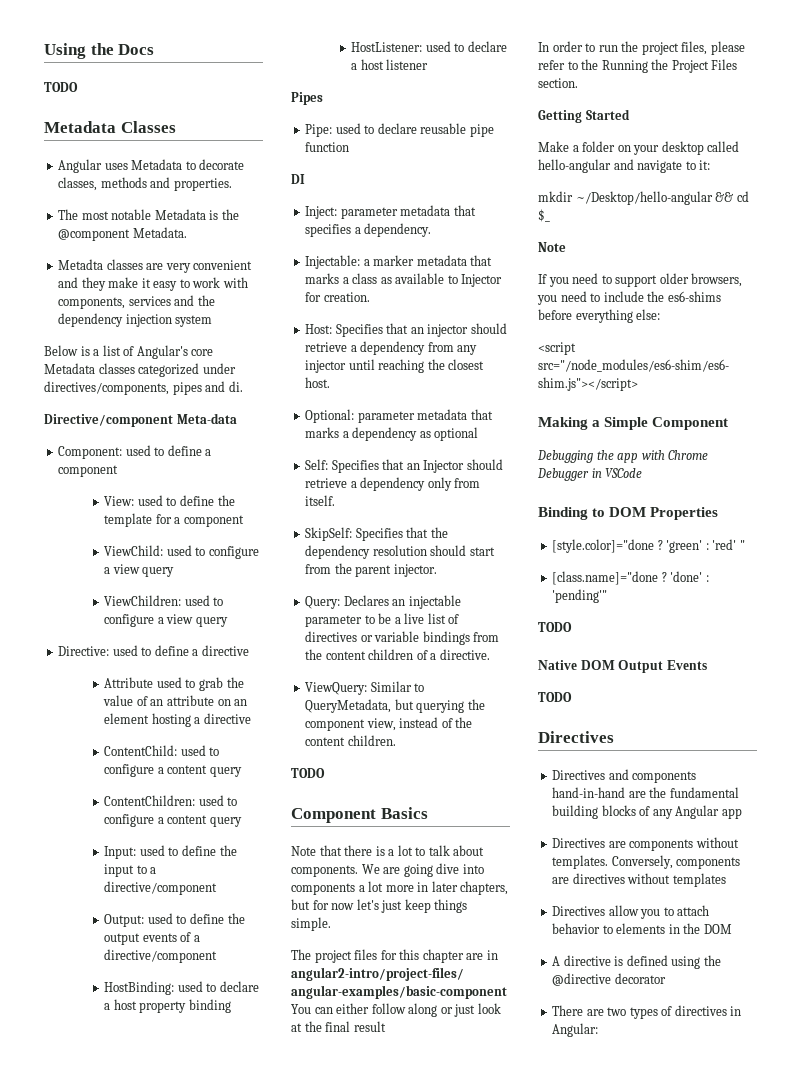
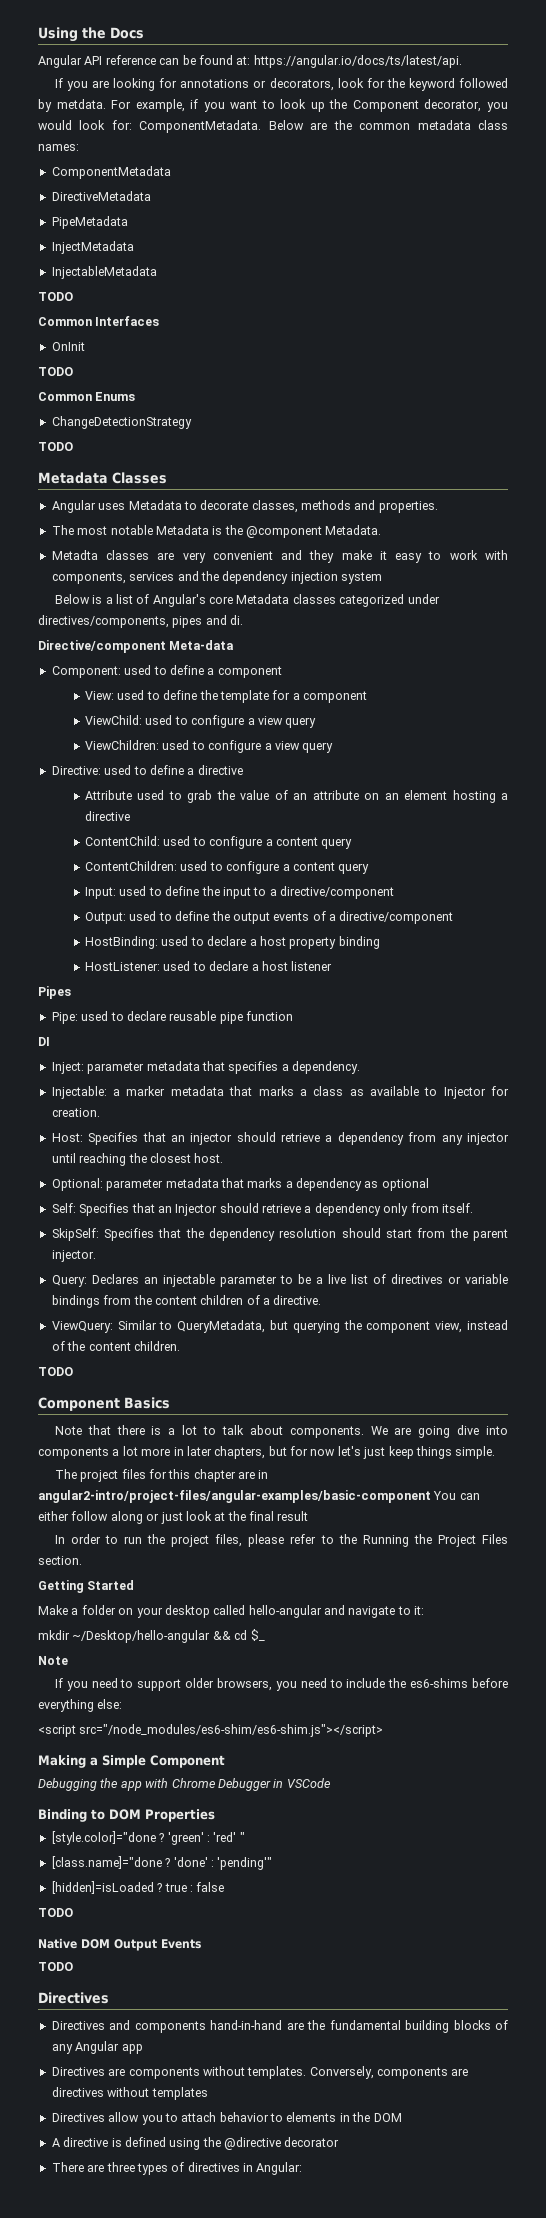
(155, 49) none -> [38,55,462,68] [54,78,508,91] [38,99,509,112] [38,120,509,133] [38,144,79,151] [51,166,171,179] [51,191,151,201] [51,216,128,229] [51,241,134,254] [51,266,157,279] [38,292,73,301] [38,316,160,326] [51,342,85,351] [38,367,73,376] [38,392,136,401] [51,416,192,429] // Angular API reference can be found at: https://angular.io/docs/ts/latest/api. // If you are looking for annotations or decorators, look for the keyword followed by metdata. For example, if you want to look up the Component decorator, you would look for: ComponentMetadata. Below are the common metadata class names: // ComponentMetadata // DirectiveMetadata // PipeMetadata // InjectMetadata // InjectableMetadata // TODO // Common Interfaces // OnInit // TODO // Common Enums // ChangeDetectionStrategy
(608, 596) none -> [51,1881,225,1894] // [hidden]=isLoaded ? true : false
[607,1007,627,1016] two -> [106,2162,135,2172] three

